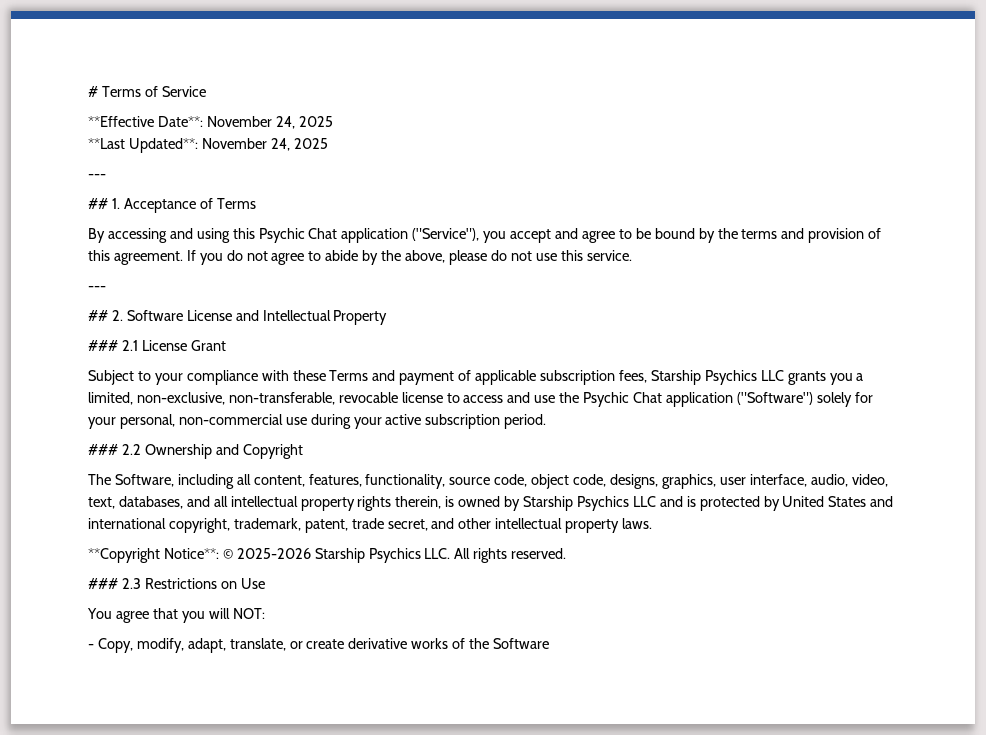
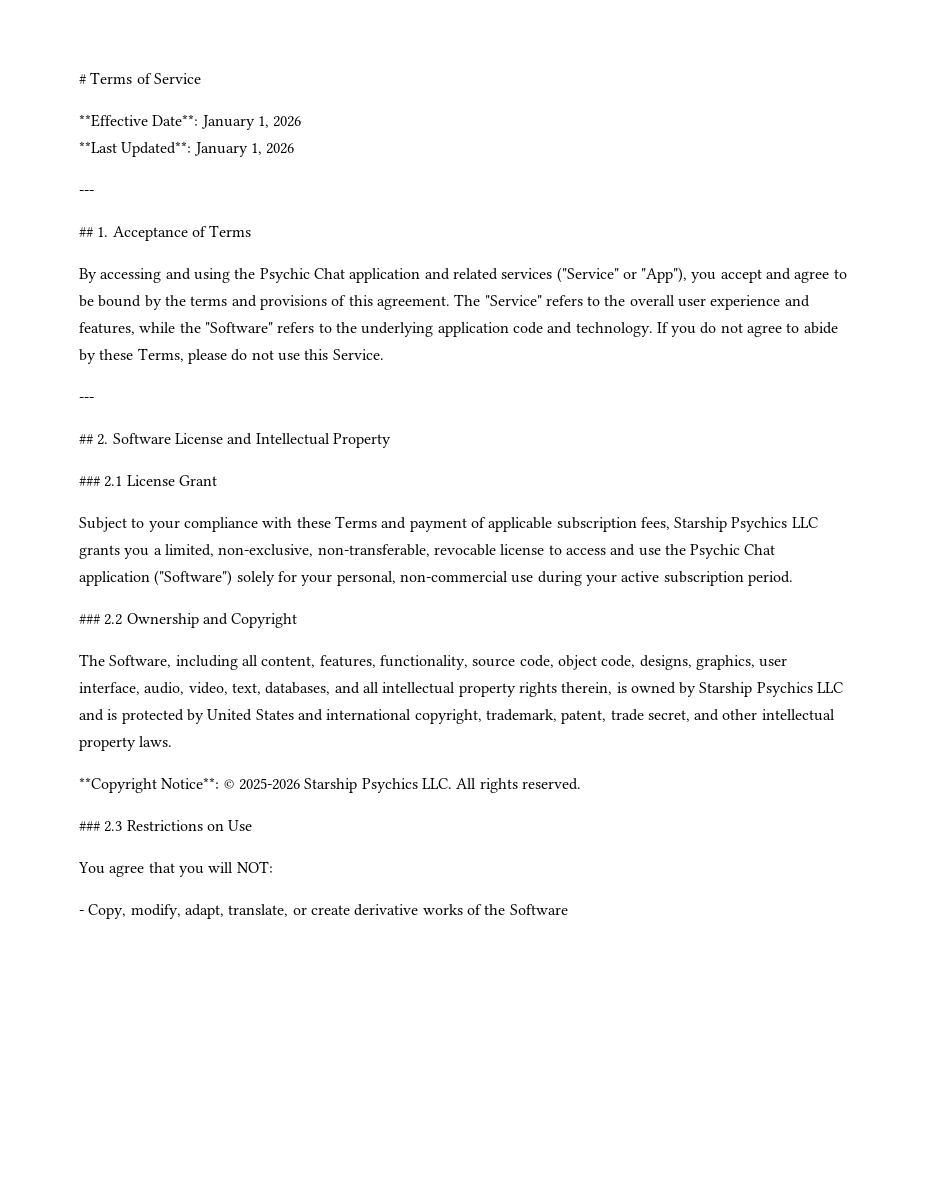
[206,116,333,129] November 24, 2025 -> [200,115,302,130] January 1, 2026
[201,138,328,151] November 24, 2025 -> [193,142,295,157] January 1, 2026
[232,228,480,243] this Psychic Chat application ("Service"), -> [234,267,688,283] the Psychic Chat application and related services ("Service" or "App"),
[808,228,865,243] provision -> [259,295,327,310] provisions
(183, 258) none -> [454,294,810,310] [79,322,653,337] The "Service" refers to the overall user experience and features, while the "Software" refers to the underlying application code and technology.
[381,250,446,263] the above, -> [99,348,184,362] these Terms,
[586,250,632,261] service. -> [332,349,384,360] Service.

